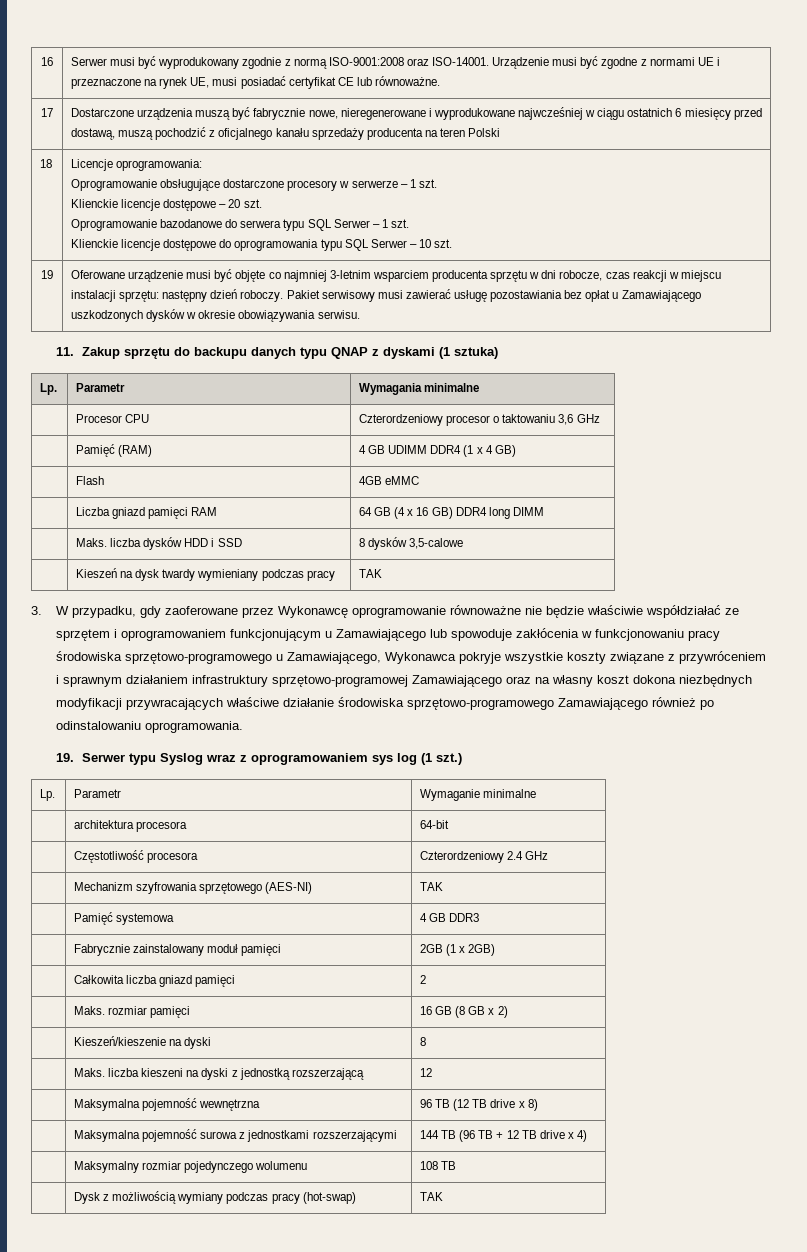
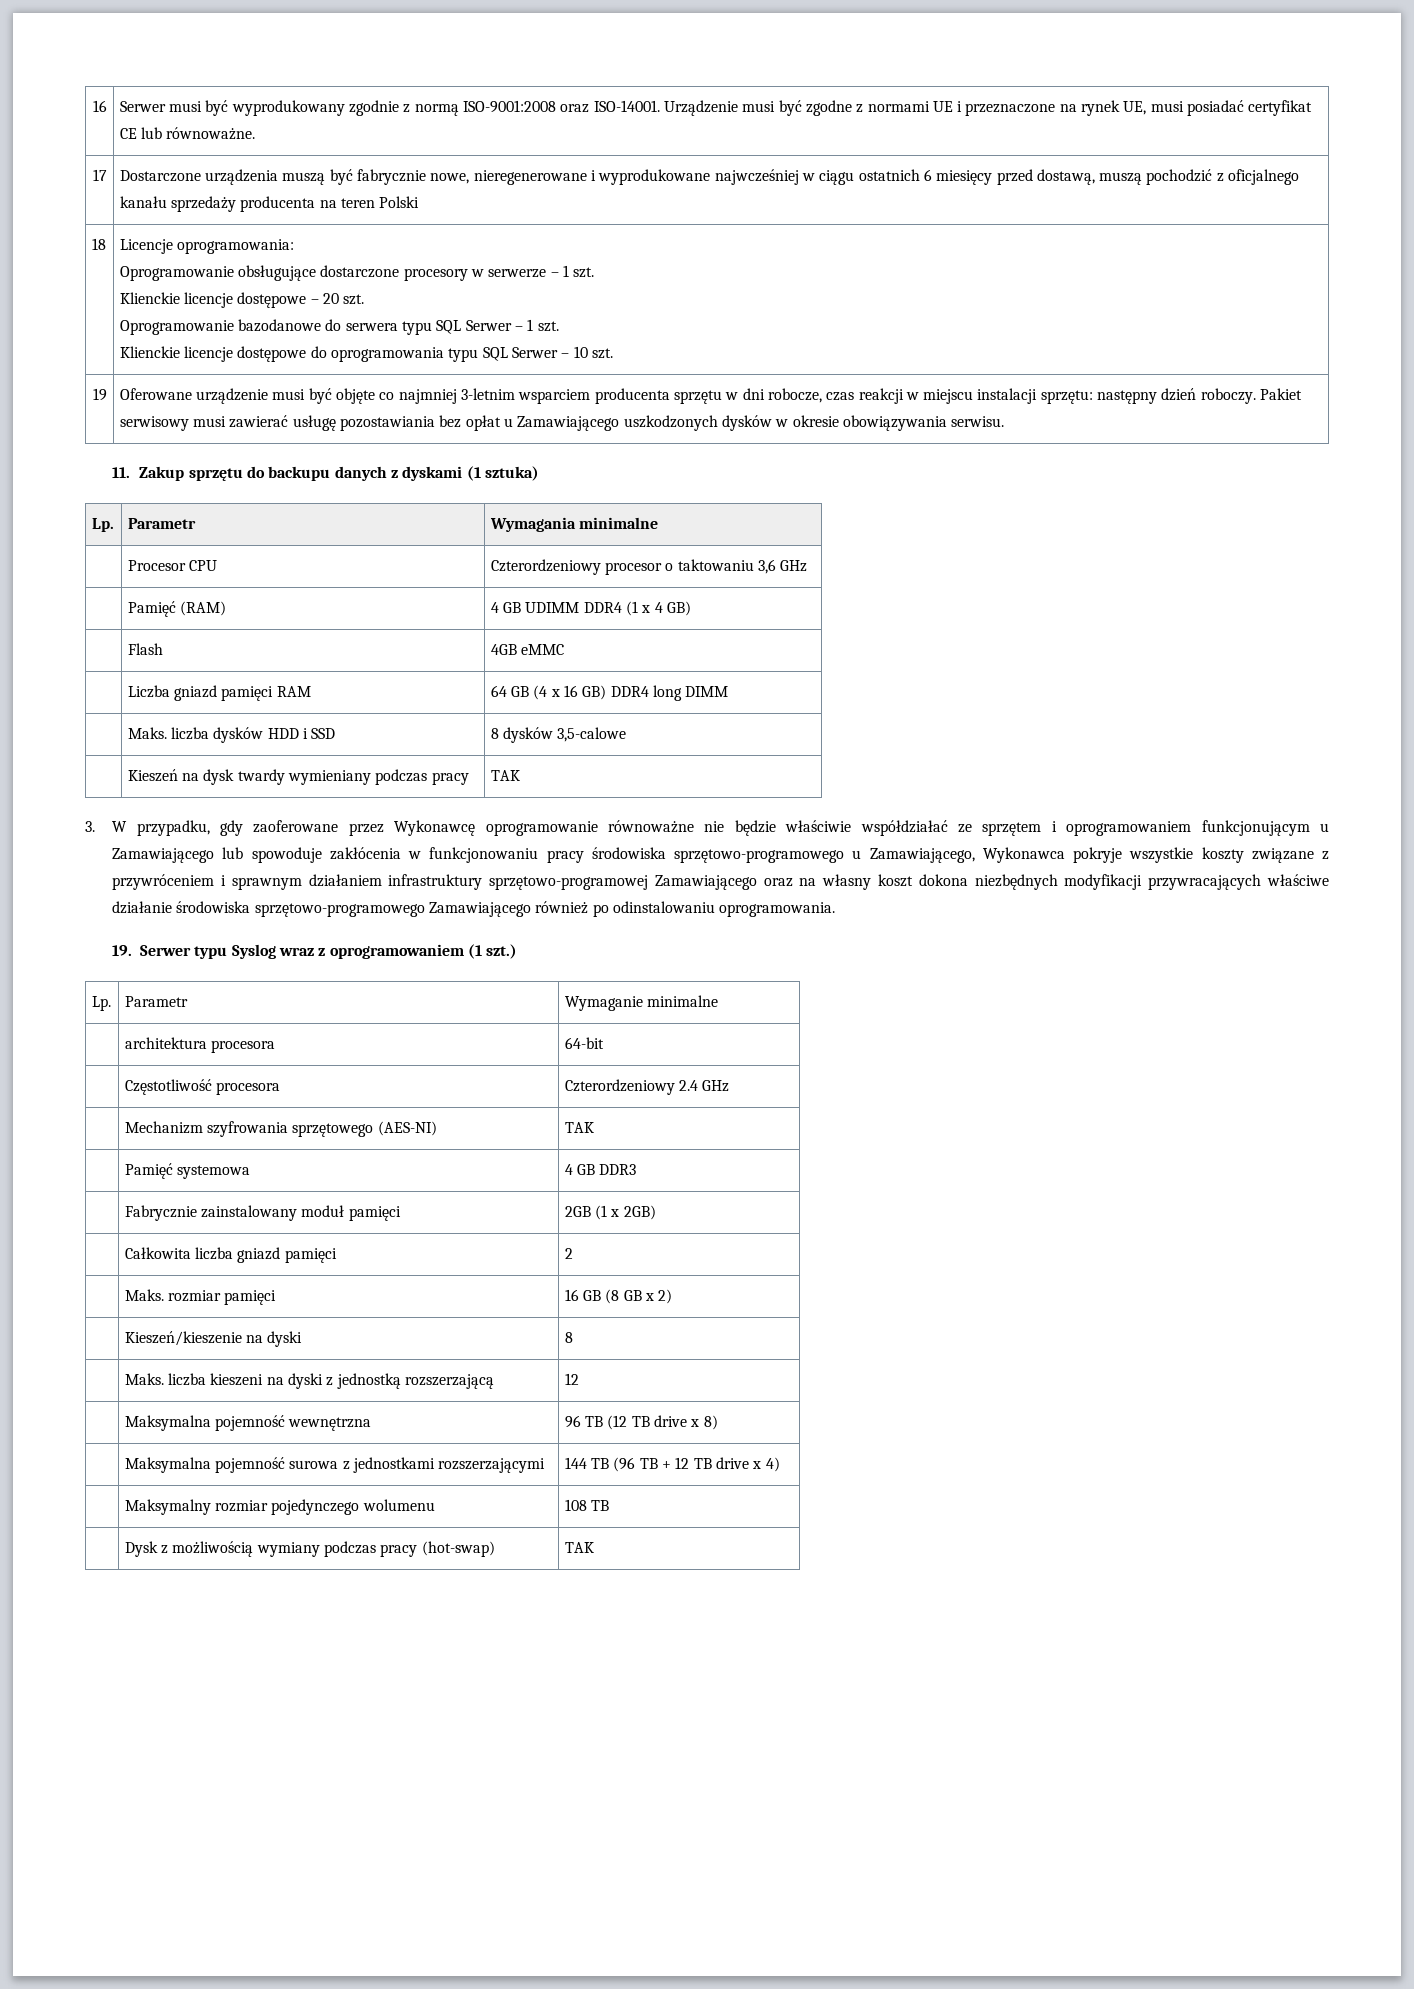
[299,347,368,359] typu QNAP -> (387, 473) none
[371,753,417,765] sys log -> (464, 951) none

